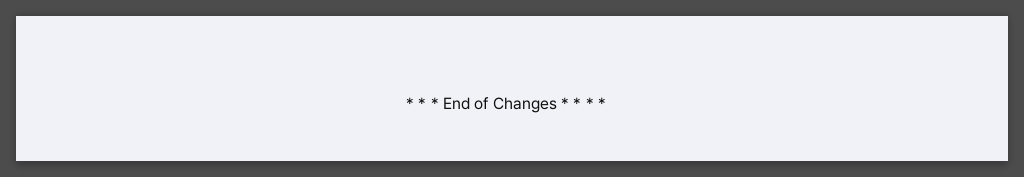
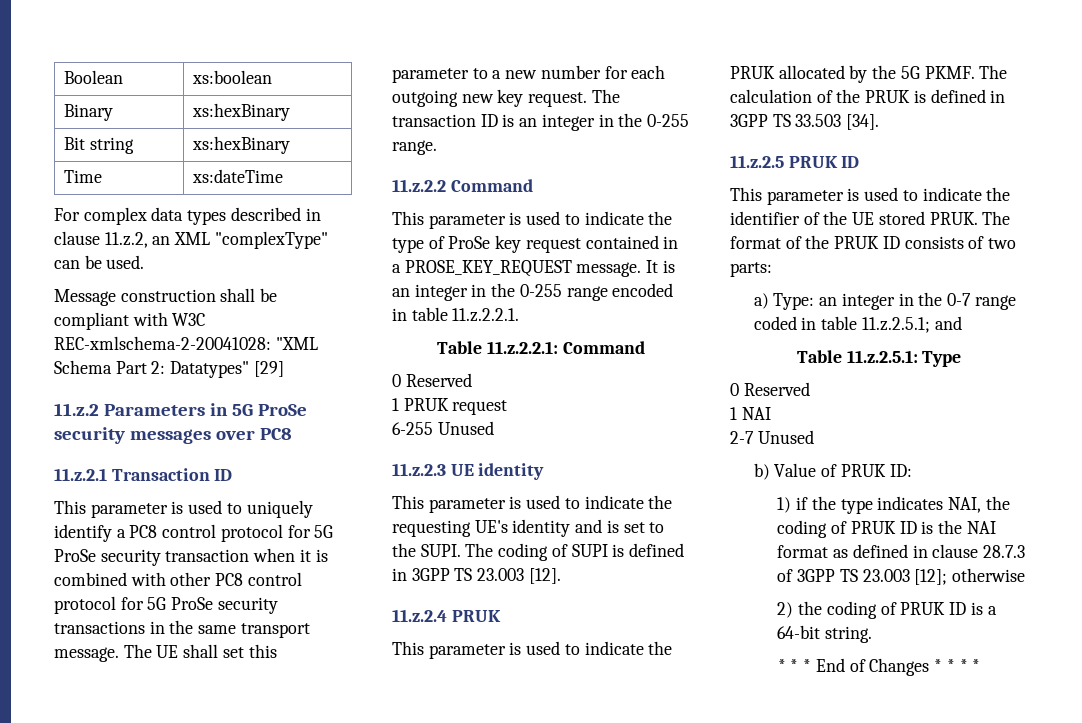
(406, 103) none -> [64,70,124,84] [192,70,273,84] [64,104,114,121] [192,103,291,121] [64,137,134,154] [192,136,291,154] [64,170,103,183] [192,169,284,183] [54,207,321,225] [54,231,328,249] [54,255,145,269] [54,288,278,306] [54,312,206,330] [54,336,318,350] [54,360,284,378] [54,403,307,416] [54,427,292,444] [54,468,233,481] [54,500,313,518] [54,524,334,542] [54,548,328,566] [54,572,302,586] [54,596,278,614] [54,620,310,638] [54,644,277,662] [392,65,666,83] [392,89,620,107] [392,113,690,131] [392,140,437,155] [392,179,533,192] [392,211,673,229] [392,235,679,253] [392,260,675,277] [392,283,674,301] [392,307,520,322] [437,341,645,354] [392,373,472,387] [392,398,508,415] [392,421,494,435] [392,463,545,480] [392,495,673,513] [392,519,665,537] [392,543,685,561] [392,568,561,584] [392,609,501,622] [392,641,673,659] [730,65,1008,83] [730,89,1006,103] [730,114,880,130] [730,155,860,168] [730,187,1011,205] [730,211,1011,225] [730,235,1017,249] [730,262,772,277] [753,292,1016,310] [753,316,962,333] [796,350,962,367] [730,382,810,396] [730,407,771,420] [730,430,814,444] [753,463,912,480] [777,496,1010,514] [777,520,996,538] [777,544,1026,558] [777,568,1026,585] [777,601,997,619] [777,625,873,643] Boolean | xs:boolean // Binary | xs:hexBinary // Bit string | xs:hexBinary // Time | xs:dateTime // For complex data types described in clause 11.z.2, an XML "complexType" can be used. // Message construction shall be compliant with W3C REC-xmlschema-2-20041028: "XML Schema Part 2: Datatypes" [29] // 11.z.2 Parameters in 5G ProSe security messages over PC8 // 11.z.2.1 Transaction ID // This parameter is used to uniquely identify a PC8 control protocol for 5G ProSe security transaction when it is combined with other PC8 control protocol for 5G ProSe security transactions in the same transport message. The UE shall set this parameter to a new number for each outgoing new key request. The transaction ID is an integer in the 0-255 range. // 11.z.2.2 Command // This parameter is used to indicate the type of ProSe key request contained in a PROSE_KEY_REQUEST message. It is an integer in the 0-255 range encoded in table 11.z.2.2.1. // Table 11.z.2.2.1: Command // 0 Reserved // 1 PRUK request // 6-255 Unused // 11.z.2.3 UE identity // This parameter is used to indicate the requesting UE's identity and is set to the SUPI. The coding of SUPI is defined in 3GPP TS 23.003 [12]. // 11.z.2.4 PRUK // This parameter is used to indicate the PRUK allocated by the 5G PKMF. The calculation of the PRUK is defined in 3GPP TS 33.503 [34]. // 11.z.2.5 PRUK ID // This parameter is used to indicate the identifier of the UE stored PRUK. The format of the PRUK ID consists of two parts: // a) Type: an integer in the 0-7 range coded in table 11.z.2.5.1; and // Table 11.z.2.5.1: Type // 0 Reserved // 1 NAI // 2-7 Unused // b) Value of PRUK ID: // 1) if the type indicates NAI, the coding of PRUK ID is the NAI format as defined in clause 28.7.3 of 3GPP TS 23.003 [12]; otherwise // 2) the coding of PRUK ID is a 64-bit string. //

